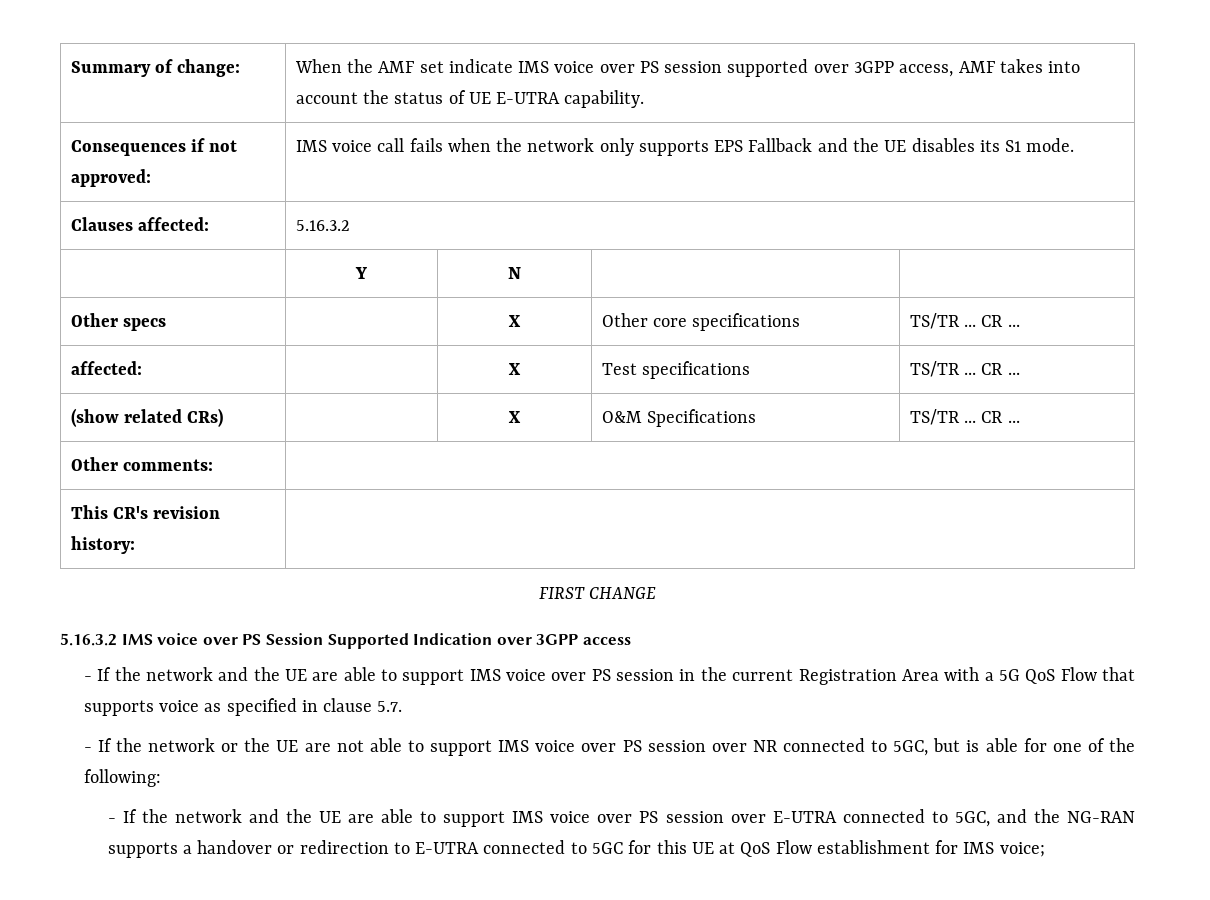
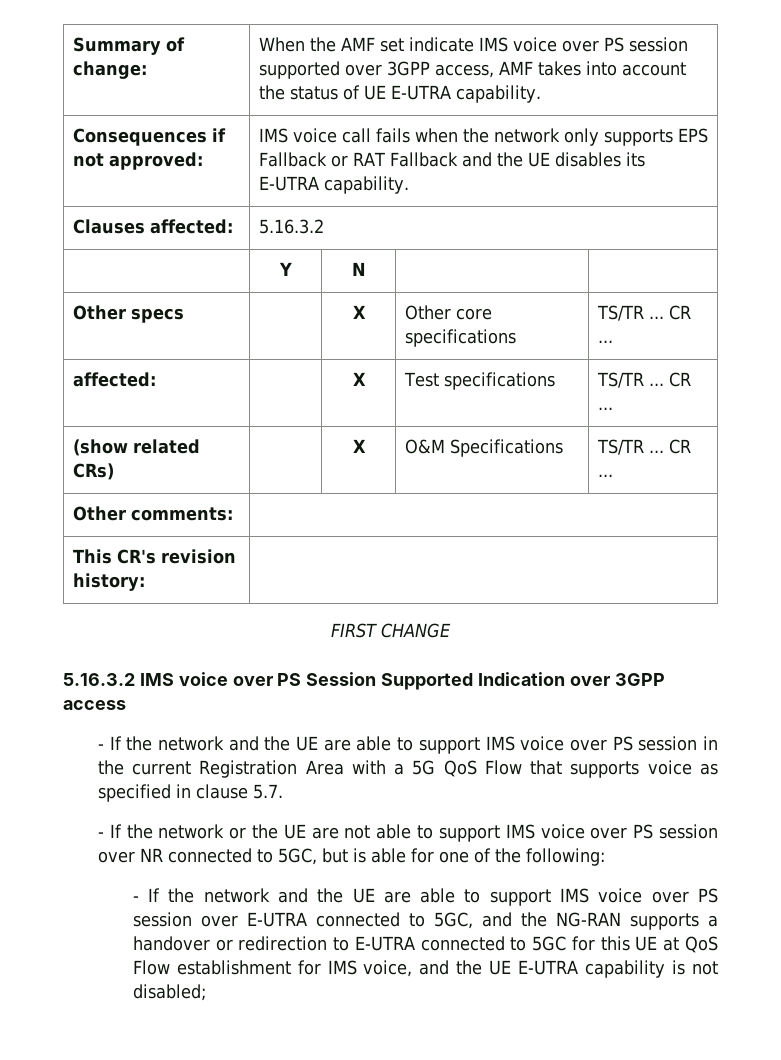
(813, 145) none -> [330,152,458,167] or RAT Fallback
[1005,138,1075,152] S1 mode. -> [258,176,409,194] E-UTRA capability.
[999,842,1045,857] voice; -> [363,960,719,978] [132,984,206,1001] voice, and the UE E-UTRA capability is not disabled;

